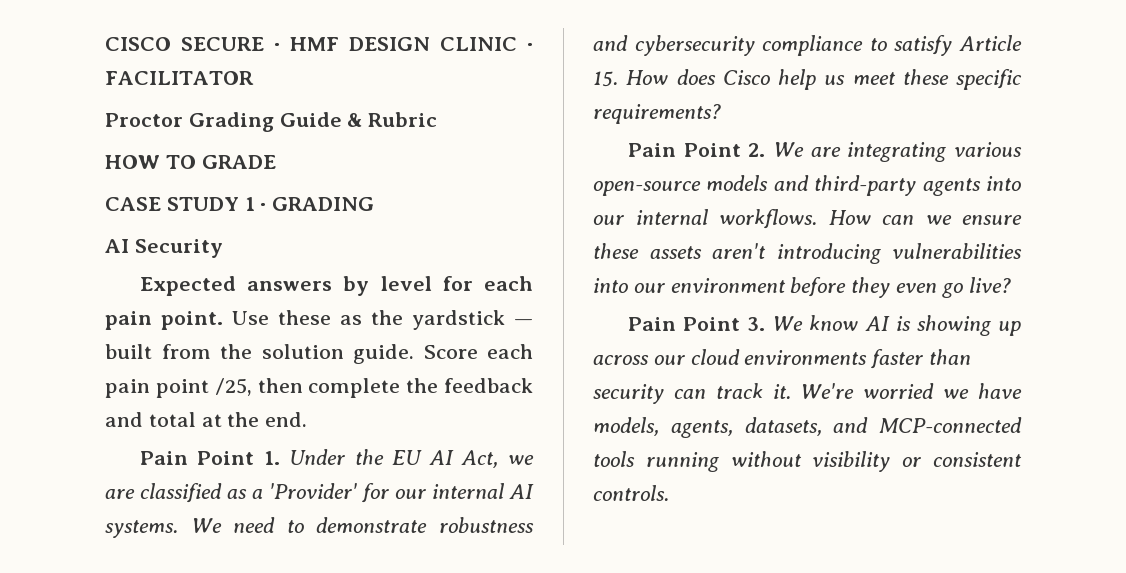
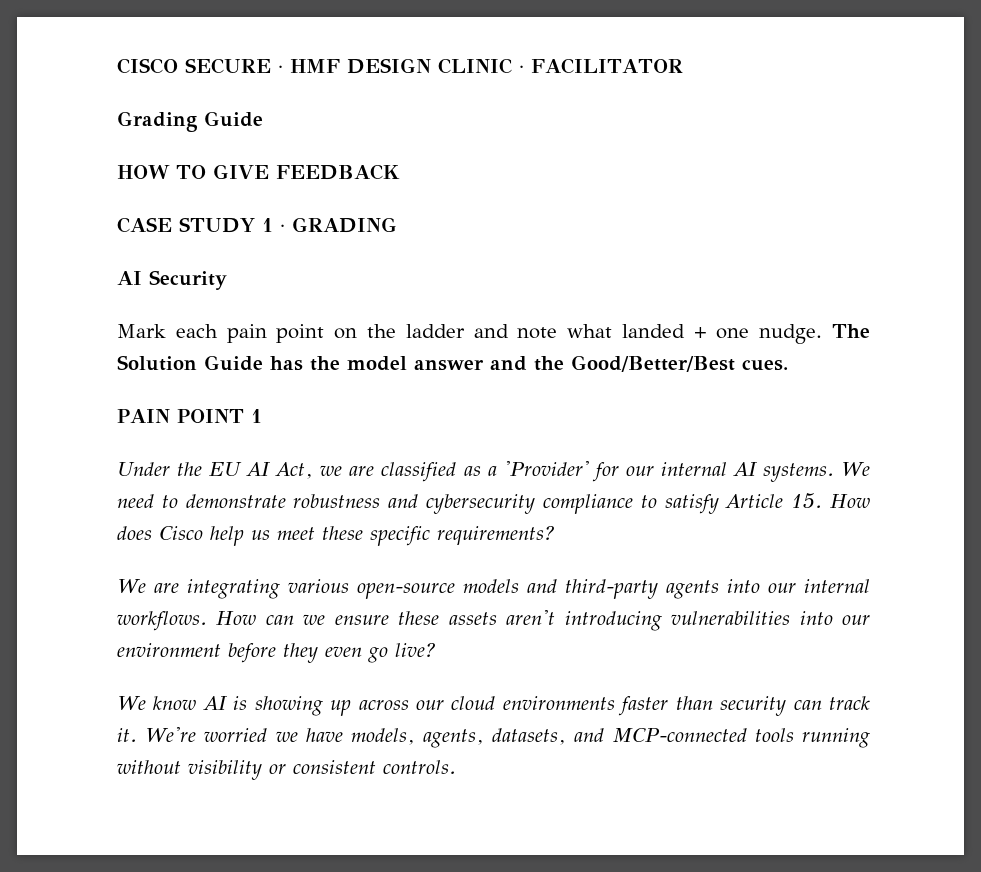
[105,113,183,127] Proctor -> (683, 66) none
[347,112,438,127] & Rubric -> (263, 119) none
[201,155,276,169] GRADE -> [213,164,400,180] GIVE FEEDBACK
[139,276,533,296] [105,310,533,330] [105,344,533,364] [105,378,533,398] [105,412,308,427] [139,451,280,465] Expected answers by level for each pain point. Use these as the yardstick — built from the solution guide. Score each pain point /25, then complete the feedback and total at the end. // Pain Point 1. -> [117,324,871,344] [117,355,788,372] [117,409,262,423] Mark each pain point on the ladder and note what landed + one nudge. The Solution Guide has the model answer and the Good/Better/Best cues. // PAIN POINT 1 //
[627,143,766,157] Pain Point 2. -> (556, 535) none
[627,317,766,331] Pain Point 3. -> (437, 650) none

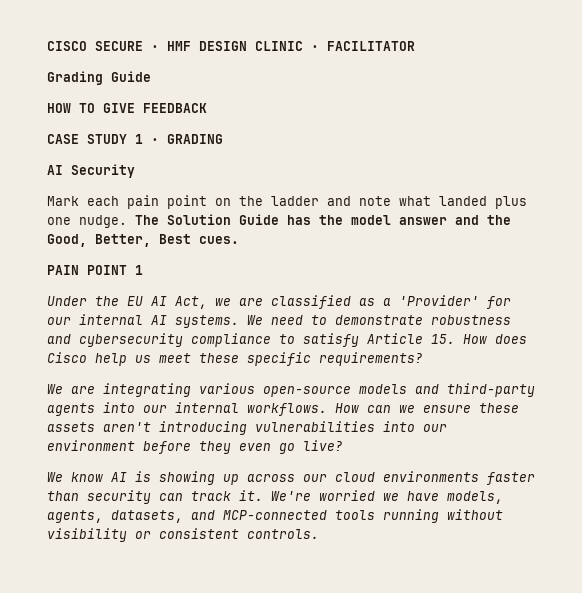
[693,327,707,338] + -> [495,196,527,209] plus
[571,355,735,372] Good/Better/Best -> [47,234,191,247] Good, Better, Best

